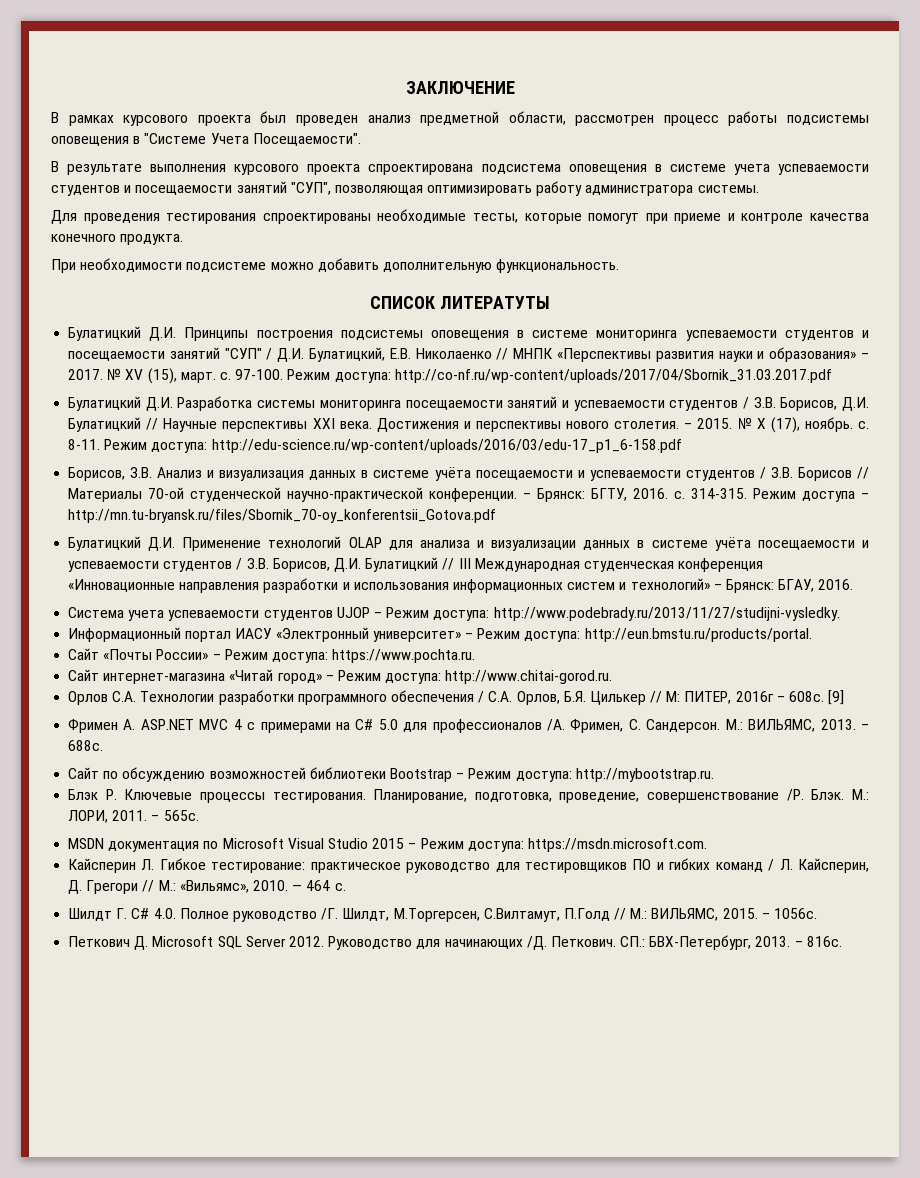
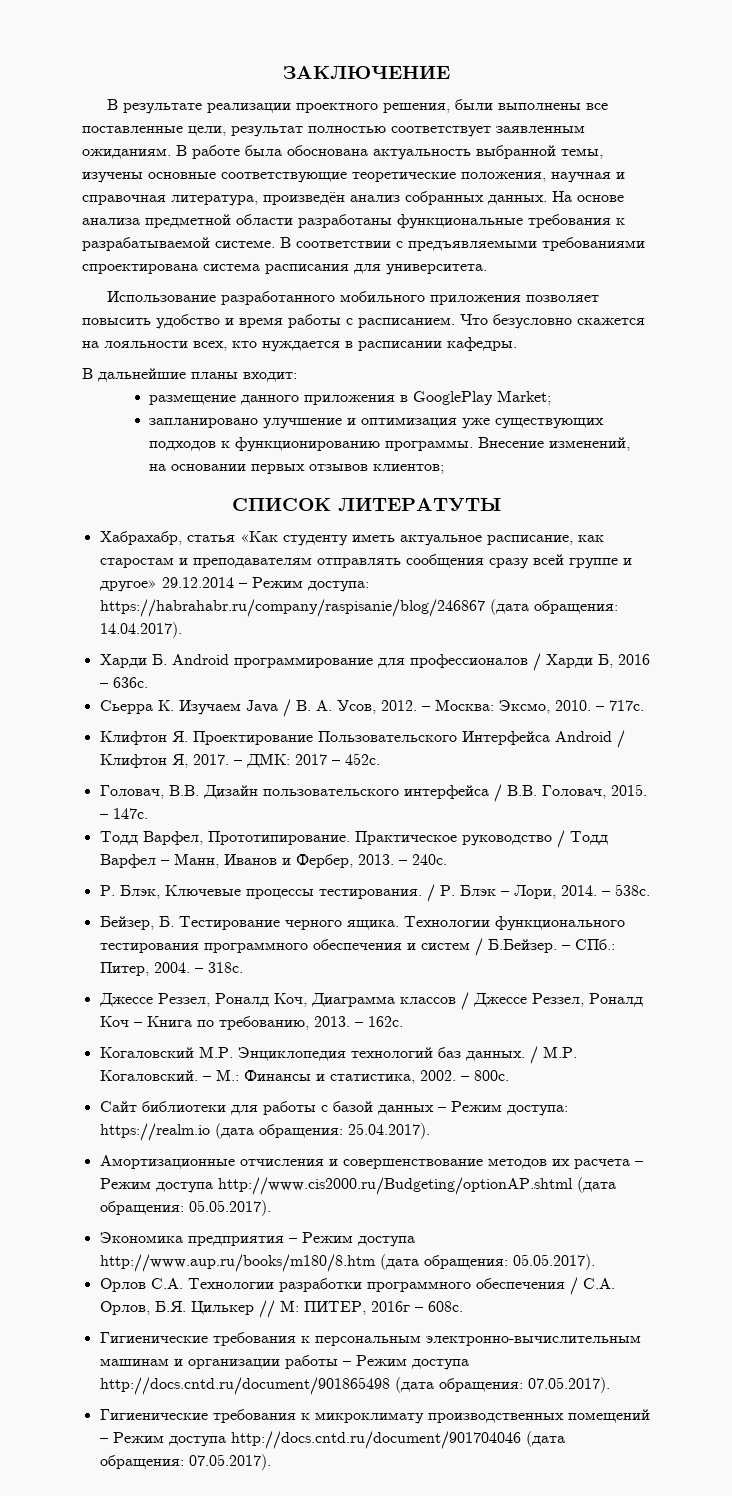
[68,111,870,126] [51,133,361,146] [51,161,870,175] [51,181,759,196] [51,209,870,224] [51,234,184,245] [51,258,620,273] [370,296,550,309] [68,326,869,341] [68,347,869,362] [68,368,832,384] [68,396,869,411] [68,417,870,433] [68,439,682,453] [68,467,870,481] [68,487,870,502] [68,509,497,523] [68,536,870,551] [68,557,764,572] [68,578,854,593] [68,607,840,621] [68,627,812,642] [68,648,476,663] [68,669,613,684] рамках курсового проекта был проведен анализ предметной области, рассмотрен процесс работы подсистемы оповещения в "Системе Учета Посещаемости". // В результате выполнения курсового проекта спроектирована подсистема оповещения в системе учета успеваемости студентов и посещаемости занятий "СУП", позволяющая оптимизировать работу администратора системы. // Для проведения тестирования спроектированы необходимые тесты, которые помогут при приеме и контроле качества конечного продукта. // При необходимости подсистеме можно добавить дополнительную функциональность. // СПИСОК ЛИТЕРАТУТЫ // Булатицкий Д.И. Принципы построения подсистемы оповещения в системе мониторинга успеваемости студентов и посещаемости занятий "СУП" / Д.И. Булатицкий, Е.В. Николаенко // МНПК «Перспективы развития науки и образования» – 2017. № XV (15), март. с. 97-100. Режим доступа: http://co-nf.ru/wp-content/uploads/2017/04/Sbornik_31.03.2017.pdf // Булатицкий Д.И. Разработка системы мониторинга посещаемости занятий и успеваемости студентов / З.В. Борисов, Д.И. Булатицкий // Научные перспективы XXI века. Достижения и перспективы нового столетия. – 2015. № X (17), ноябрь. с. 8-11. Режим доступа: http://edu-science.ru/wp-content/uploads/2016/03/edu-17_p1_6-158.pdf // Борисов, З.В. Анализ и визуализация данных в системе учёта посещаемости и успеваемости студентов / З.В. Борисов // Материалы 70-ой студенческой научно-практической конференции. – Брянск: БГТУ, 2016. с. 314-315. Режим доступа – http://mn.tu-bryansk.ru/files/Sbornik_70-oy_konferentsii_Gotova.pdf // Булатицкий Д.И. Применение технологий OLAP для анализа и визуализации данных в системе учёта посещаемости и успеваемости студентов / З.В. Борисов, Д.И. Булатицкий // III Международная студенческая конференция «Инновационные направления разработки и использования информационных систем и технологий» – Брянск: БГАУ, 2016. // Система учета успеваемости студентов UJOP – Режим доступа: http://www.podebrady.ru/2013/11/27/studijni-vysledky. // Информационный портал ИАСУ «Электронный университет» – Режим доступа: http://eun.bmstu.ru/products/portal. // Сайт «Почты России» – Режим доступа: https://www.pochta.ru. // Сайт интернет-магазина «Читай город» – Режим доступа: http://www.chitai-gorod.ru. -> [122,99,608,114] [82,125,585,137] [82,145,603,160] [82,172,625,183] [82,191,624,206] [82,214,625,229] [82,237,645,251] [82,263,487,275] [106,291,599,305] [82,314,645,329] [82,337,517,352] [82,368,297,382] [148,390,551,405] [148,417,604,429] [148,437,630,452] [148,464,444,474] [231,497,501,512] [99,531,604,546] [99,554,632,569] [99,577,369,592] [99,599,618,617] [99,622,182,638] [99,653,650,671] [99,677,148,688] [99,699,644,717] [99,730,625,748] [99,753,380,768] [99,784,647,802] [99,808,148,819] [99,830,608,848] [99,853,447,868] [99,884,650,902] [99,916,625,931] [99,938,615,956] [99,962,243,976] [98,992,643,1010] [99,1016,403,1030] [99,1046,577,1064] [99,1069,509,1084] [99,1101,568,1116] [99,1123,430,1141] [99,1155,643,1169] [99,1177,616,1195] [99,1200,271,1216] [99,1232,415,1247] [99,1254,595,1272] результате реализации проектного решения, были выполнены все поставленные цели, результат полностью соответствует заявленным ожиданиям. В работе была обоснована актуальность выбранной темы, изучены основные соответствующие теоретические положения, научная и справочная литература, произведён анализ собранных данных. На основе анализа предметной области разработаны функциональные требования к разрабатываемой системе. В соответствии с предъявляемыми требованиями спроектирована система расписания для университета. // Использование разработанного мобильного приложения позволяет повысить удобство и время работы с расписанием. Что безусловно скажется на лояльности всех, кто нуждается в расписании кафедры. // В дальнейшие планы входит: // размещение данного приложения в GooglePlay Market; // запланировано улучшение и оптимизация уже существующих подходов к функционированию программы. Внесение изменений, на основании первых отзывов клиентов; // СПИСОК ЛИТЕРАТУТЫ // Хабрахабр, статья «Как студенту иметь актуальное расписание, как старостам и преподавателям отправлять сообщения сразу всей группе и другое» 29.12.2014 – Режим доступа: https://habrahabr.ru/company/raspisanie/blog/246867 (дата обращения: 14.04.2017). // Харди Б. Android программирование для профессионалов / Харди Б, 2016 – 636с. // Сьерра К. Изучаем Java / В. А. Усов, 2012. – Москва: Эксмо, 2010. – 717с. // Клифтон Я. Проектирование Пользовательского Интерфейса Android / Клифтон Я, 2017. – ДМК: 2017 – 452с. // Головач, В.В. Дизайн пользовательского интерфейса / В.В. Головач, 2015. – 147с. // Тодд Варфел, Прототипирование. Практическое руководство / Тодд Варфел – Манн, Иванов и Фербер, 2013. – 240с. // Р. Блэк, Ключевые процессы тестирования. / Р. Блэк – Лори, 2014. – 538с. // Бейзер, Б. Тестирование черного ящика. Технологии функционального тестирования программного обеспечения и систем / Б.Бейзер. – СПб.: Питер, 2004. – 318с. // Джессе Реззел, Роналд Коч, Диаграмма классов / Джессе Реззел, Роналд Коч – Книга по требованию, 2013. – 162с. // Когаловский М.Р. Энциклопедия технологий баз данных. / М.Р. Когаловский. – М.: Финансы и статистика, 2002. – 800с. // Сайт библиотеки для работы с базой данных – Режим доступа: https://realm.io (дата обращения: 25.04.2017). // Амортизационные отчисления и совершенствование методов их расчета – Режим доступа http://www.cis2000.ru/Budgeting/optionAP.shtml (дата обращения: 05.05.2017). // Экономика предприятия – Режим доступа http://www.aup.ru/books/m180/8.htm (дата обращения: 05.05.2017).
[828,690,845,705] [68,719,870,733] [68,740,104,751] [68,767,714,782] [68,789,869,803] [68,810,199,823] [68,838,707,852] [68,858,869,873] [68,880,346,894] [68,908,818,922] [68,935,842,950] [9] // Фримен А. ASP.NET MVC 4 с примерами на C# 5.0 для профессионалов /А. Фримен, С. Сандерсон. М.: ВИЛЬЯМС, 2013. – 688с. // Сайт по обсуждению возможностей библиотеки Bootstrap – Режим доступа: http://mybootstrap.ru. // Блэк Р. Ключевые процессы тестирования. Планирование, подготовка, проведение, совершенствование /Р. Блэк. М.: ЛОРИ, 2011. – 565с. // MSDN документация по Microsoft Visual Studio 2015 – Режим доступа: https://msdn.microsoft.com. // Кайсперин Л. Гибкое тестирование: практическое руководство для тестировщиков ПО и гибких команд / Л. Кайсперин, Д. Грегори // М.: «Вильямс», 2010. — 464 с. // Шилдт Г. C# 4.0. Полное руководство /Г. Шилдт, М.Торгерсен, C.Вилтамут, П.Голд // М.: ВИЛЬЯМС, 2015. – 1056с. // Петкович Д. Microsoft SQL Server 2012. Руководство для начинающих /Д. Петкович. СП.: БВХ-Петербург, 2013. – 816с. -> [99,1332,641,1346] [99,1355,469,1370] [99,1377,610,1395] [99,1409,650,1424] [99,1431,565,1449] [99,1454,271,1470] // Гигиенические требования к персональным электронно-вычислительным машинам и организации работы – Режим доступа http://docs.cntd.ru/document/901865498 (дата обращения: 07.05.2017). // Гигиенические требования к микроклимату производственных помещений – Режим доступа http://docs.cntd.ru/document/901704046 (дата обращения: 07.05.2017).

